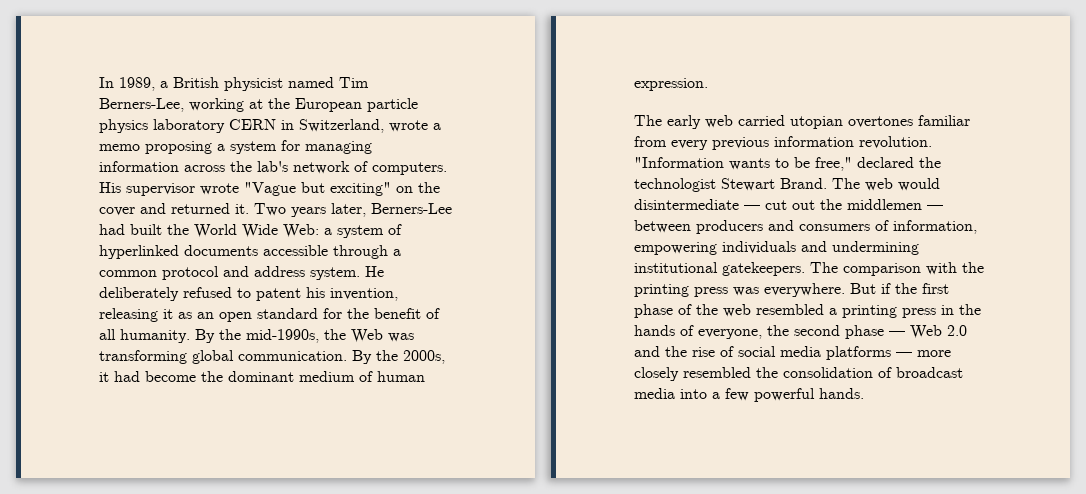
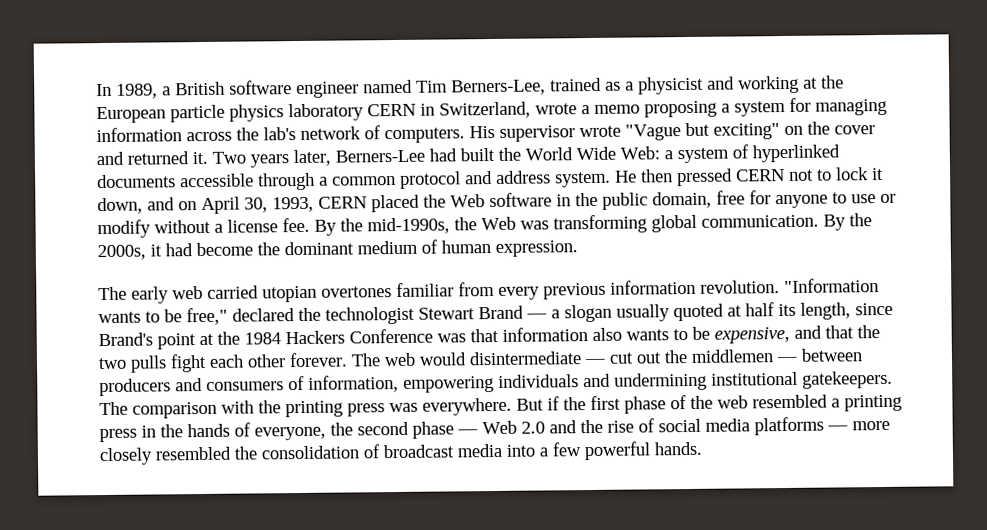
[224,77,283,91] physicist -> [229,80,359,99] software engineer
(184, 105) none -> [550,76,735,95] trained as a physicist and
[99,287,398,301] [99,308,440,322] [99,329,190,343] deliberately refused to patent his invention, releasing it as an open standard for the benefit of all humanity. -> [641,167,884,187] [97,190,896,215] [97,217,310,239] then pressed CERN not to lock it down, and on April 30, 1993, CERN placed the Web software in the public domain, free for anyone to use or modify without a license fee.
[780,178,827,189] Brand. -> [478,302,893,323] [98,325,880,350] [98,352,348,373] Brand — a slogan usually quoted at half its length, since Brand's point at the 1984 Hackers Conference was that information also wants to be expensive, and that the two pulls fight each other forever.

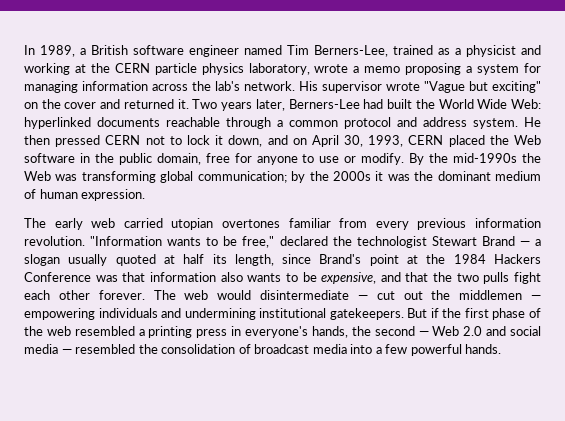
[96,106,166,124] European -> [114,63,150,73] CERN
[288,101,531,122] laboratory CERN in Switzerland, -> [248,63,310,75] laboratory,
[300,125,465,144] network of computers. -> [244,81,295,91] network.
[664,144,749,164] a system of -> (542, 104) none
[180,173,254,188] accessible -> [166,117,220,127] reachable
[97,217,450,239] modify without a license fee. By the mid-1990s, -> [361,153,518,165] modify. By the mid-1990s
[701,213,872,231] [97,242,253,261] communication. By the 2000s, it had become -> [197,171,410,183] communication; by the 2000s it was
[801,348,863,362] [99,374,399,397] between producers and consumers of information, -> (541, 297) none
[99,397,512,419] The comparison with the printing press was everywhere. -> (404, 314) none
[160,422,326,441] the hands of everyone, -> [245,326,348,338] everyone's hands,
[412,421,454,439] phase -> (415, 331) none
[580,416,890,436] [99,447,153,466] the rise of social media platforms — more closely -> [510,326,542,336] [24,344,72,354] social media —

